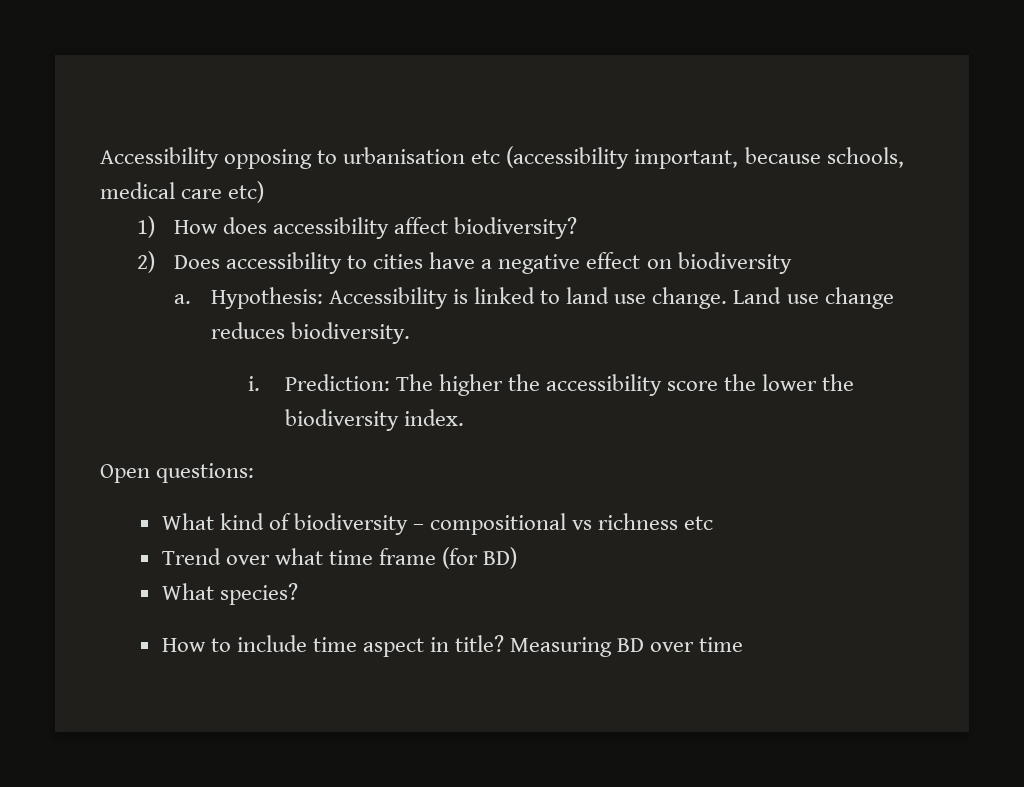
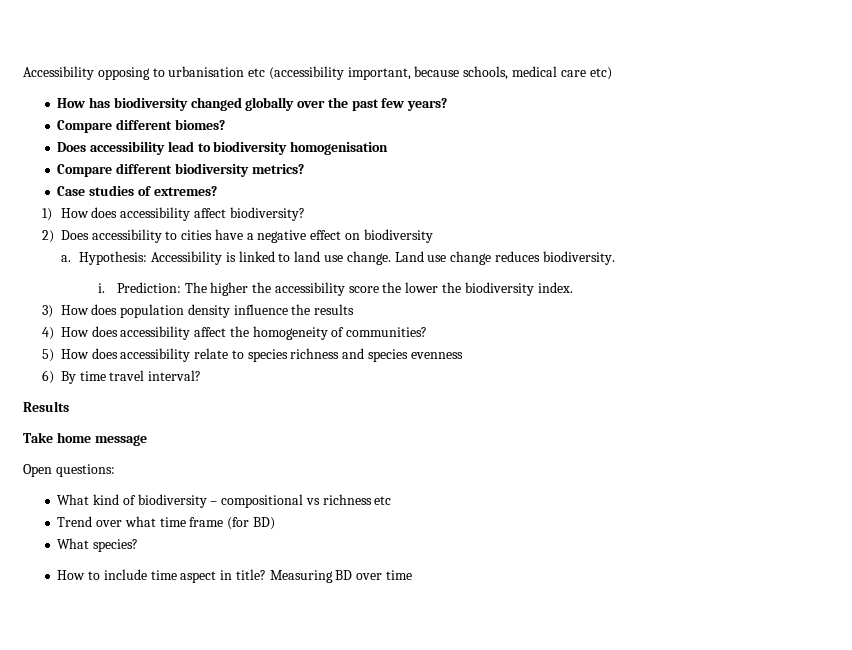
(265, 192) none -> [57,97,448,111] [57,119,225,133] [57,141,389,155] [57,163,304,177] [57,185,217,196] // How has biodiversity changed globally over the past few years? // Compare different biomes? // Does accessibility lead to biodiversity homogenisation // Compare different biodiversity metrics? // Case studies of extremes?
(464, 417) none -> [41,304,355,318] [41,326,428,340] [41,348,463,362] [41,370,202,384] [23,401,69,412] [23,432,147,446] // 3) How does population density influence the results // 4) How does accessibility affect the homogeneity of communities? // 5) How does accessibility relate to species richness and species evenness // 6) By time travel interval? // Results // Take home message

